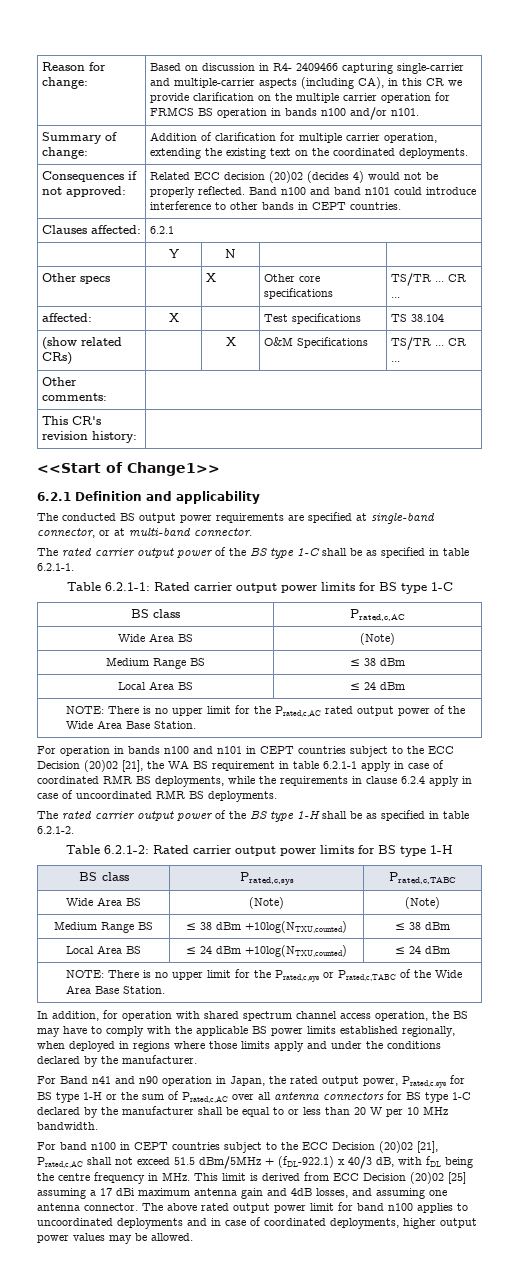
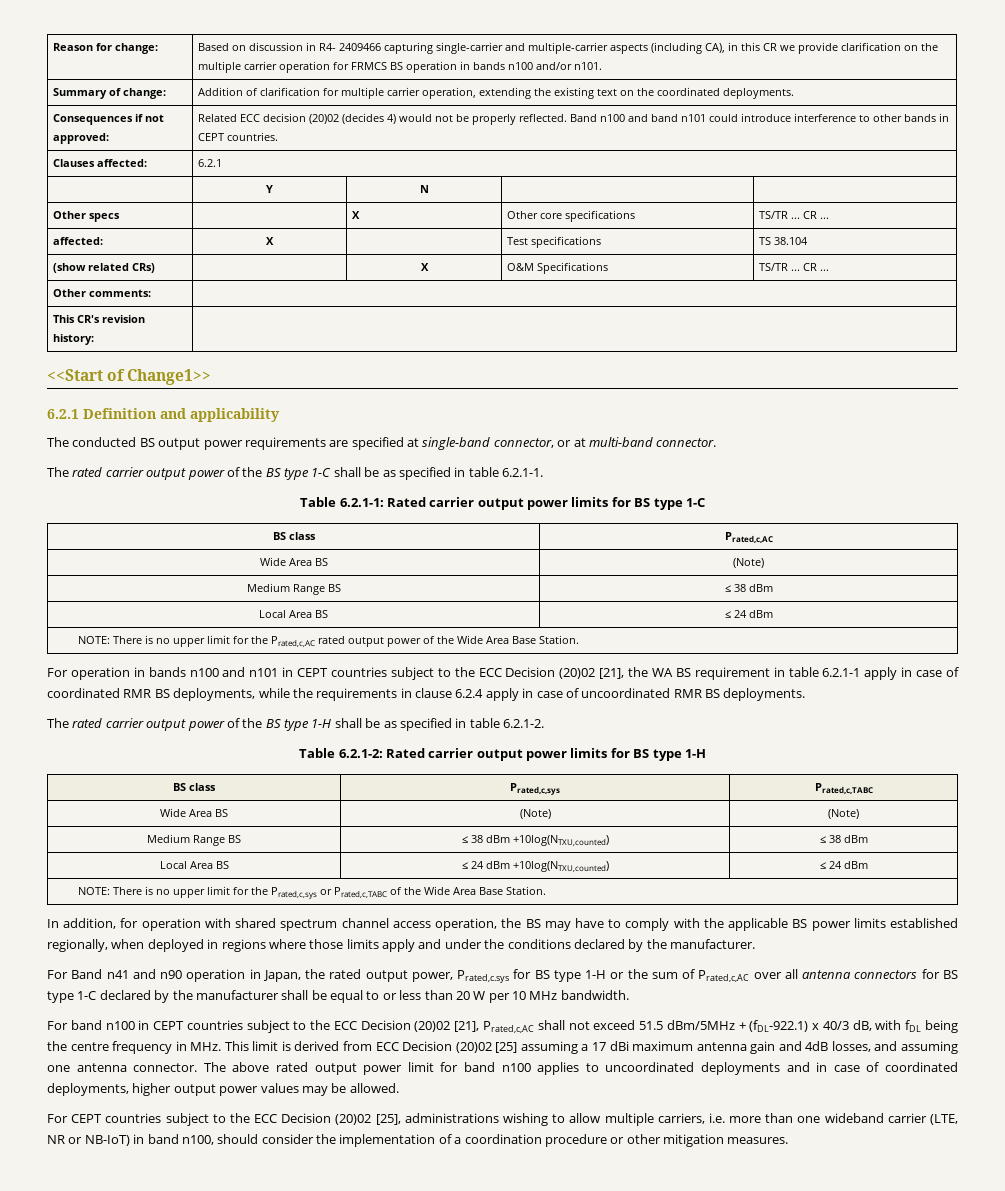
(193, 1237) none -> [47,1113,958,1126] [47,1134,789,1147] // For CEPT countries subject to the ECC Decision (20)02 [25], administrations wishing to allow multiple carriers, i.e. more than one wideband carrier (LTE, NR or NB-IoT) in band n100, should consider the implementation of a coordination procedure or other mitigation measures.

